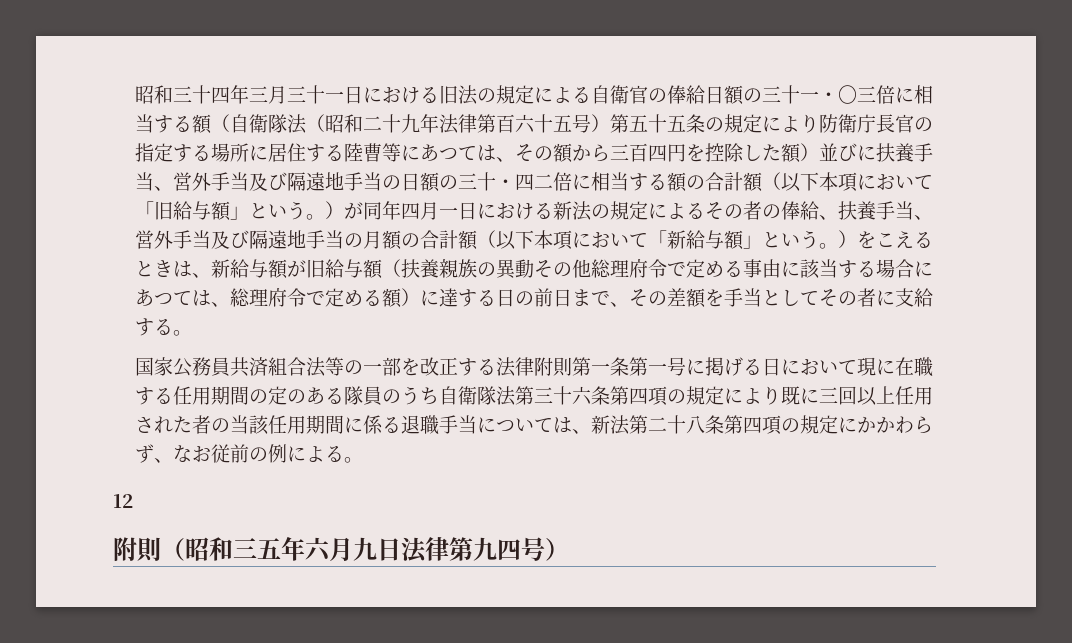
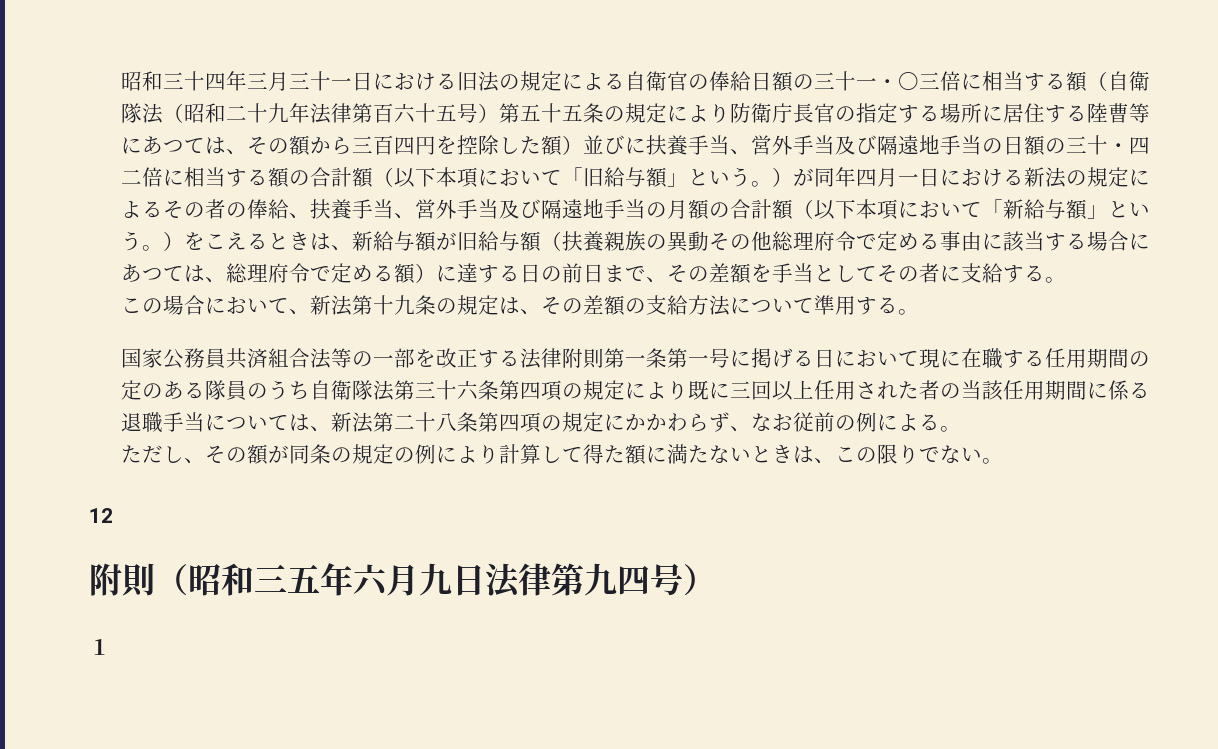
(192, 333) none -> [121,295,920,316] // この場合において、新法第十九条の規定は、その差額の支給方法について準用する。
(363, 460) none -> [121,444,1004,465] // ただし、その額が同条の規定の例により計算して得た額に満たないときは、この限りでない。
(569, 549) none -> [89,639,110,655] // １

